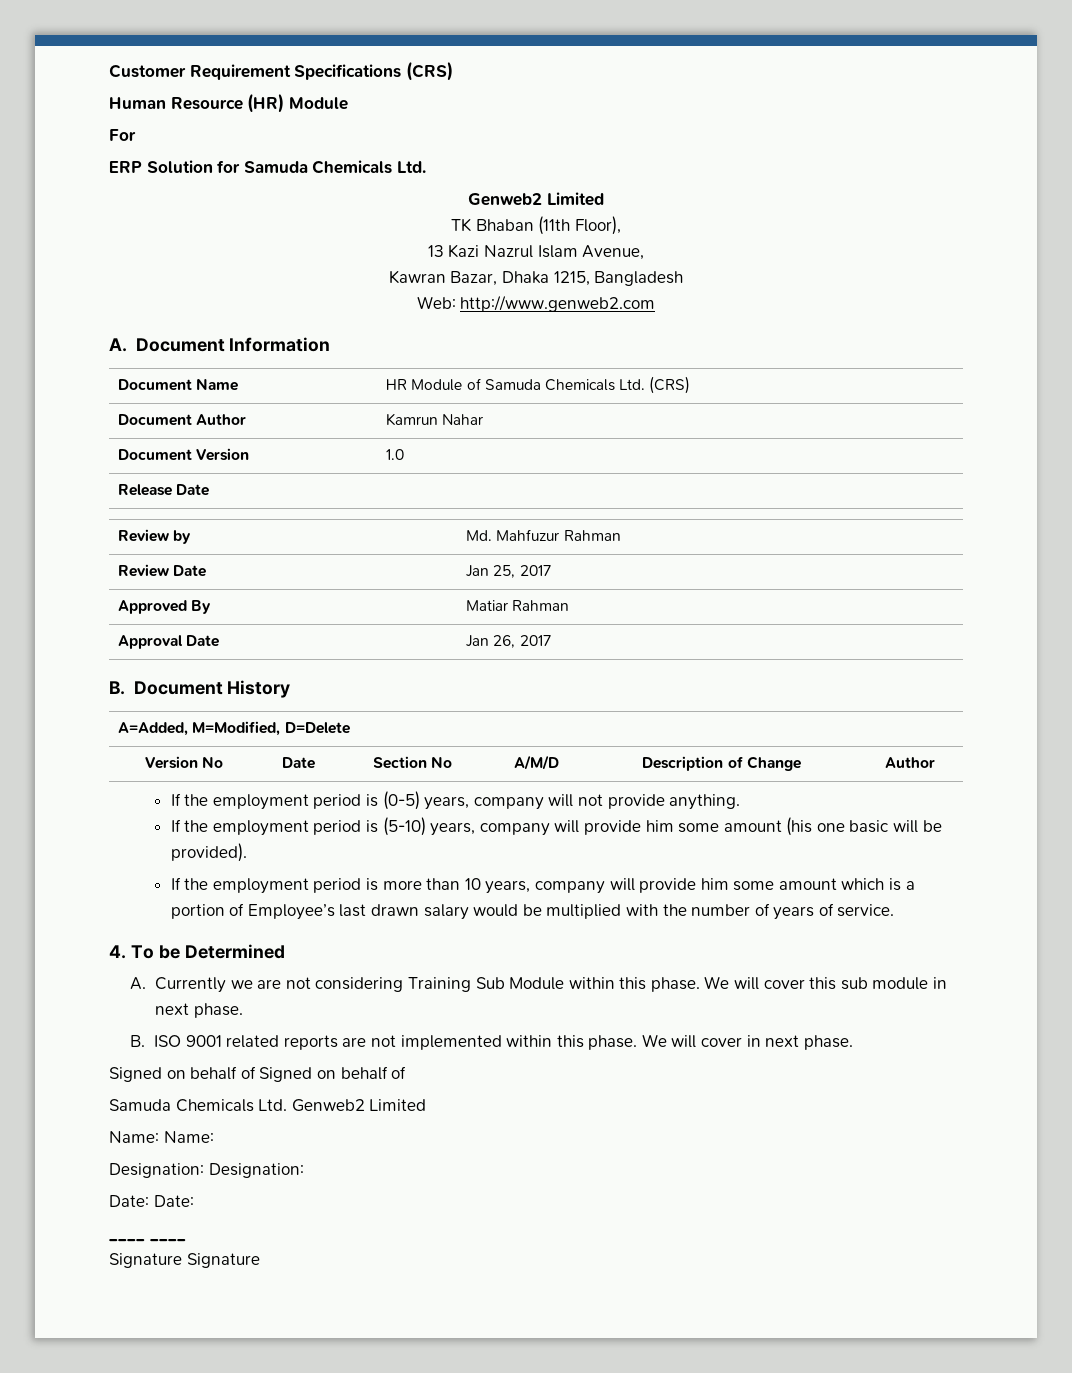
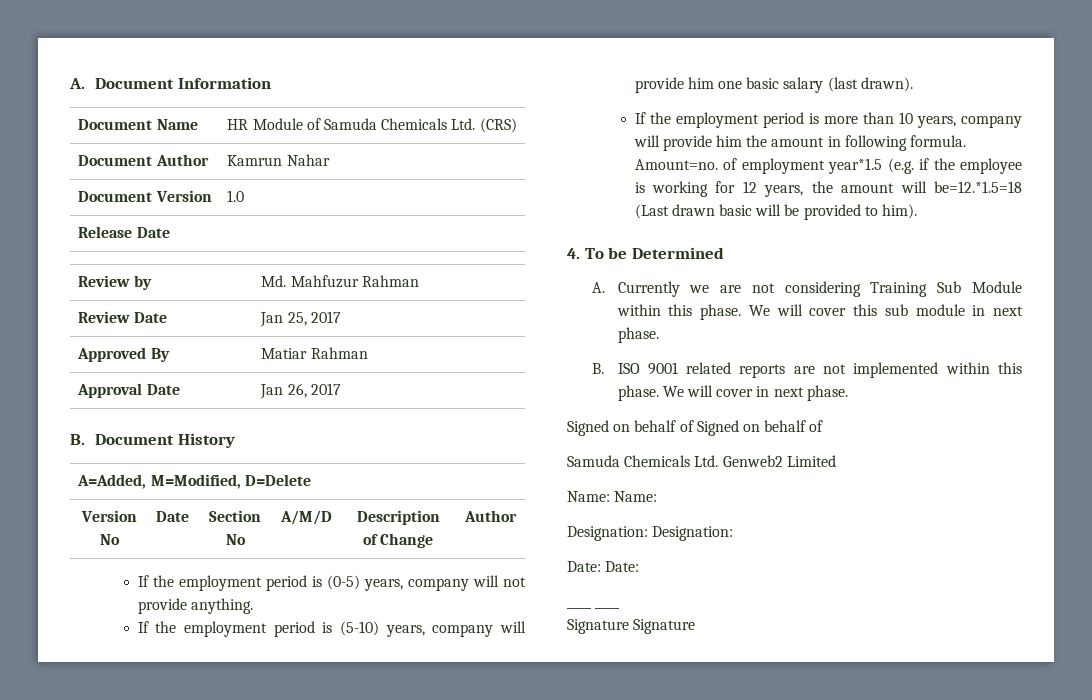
[109,61,453,81] [109,93,348,113] [109,129,136,141] [109,160,426,174] [468,192,604,206] [451,216,621,235] [427,244,645,260] [388,270,684,286] [416,295,656,312] Customer Requirement Specifications (CRS) // Human Resource (HR) Module // For // ERP Solution for Samuda Chemicals Ltd. // Genweb2 Limited // TK Bhaban (11th Floor), // 13 Kazi Nazrul Islam Avenue, // Kawran Bazar, Dhaka 1215, Bangladesh // Web: http://www.genweb2.com // -> (69, 83) none
[678,817,942,836] [170,843,247,862] some amount (his one basic will be provided). -> [718,77,913,93] one basic salary (last drawn).
[733,878,915,891] [170,903,895,920] some amount which is a portion of Employee’s last drawn salary would be multiplied with the number of years of service. -> [746,135,966,151] [634,158,1022,174] [634,181,1022,197] [634,204,917,220] the amount in following formula. Amount=no. of employment year*1.5 (e.g. if the employee is working for 12 years, the amount will be=12.*1.5=18 (Last drawn basic will be provided to him).

